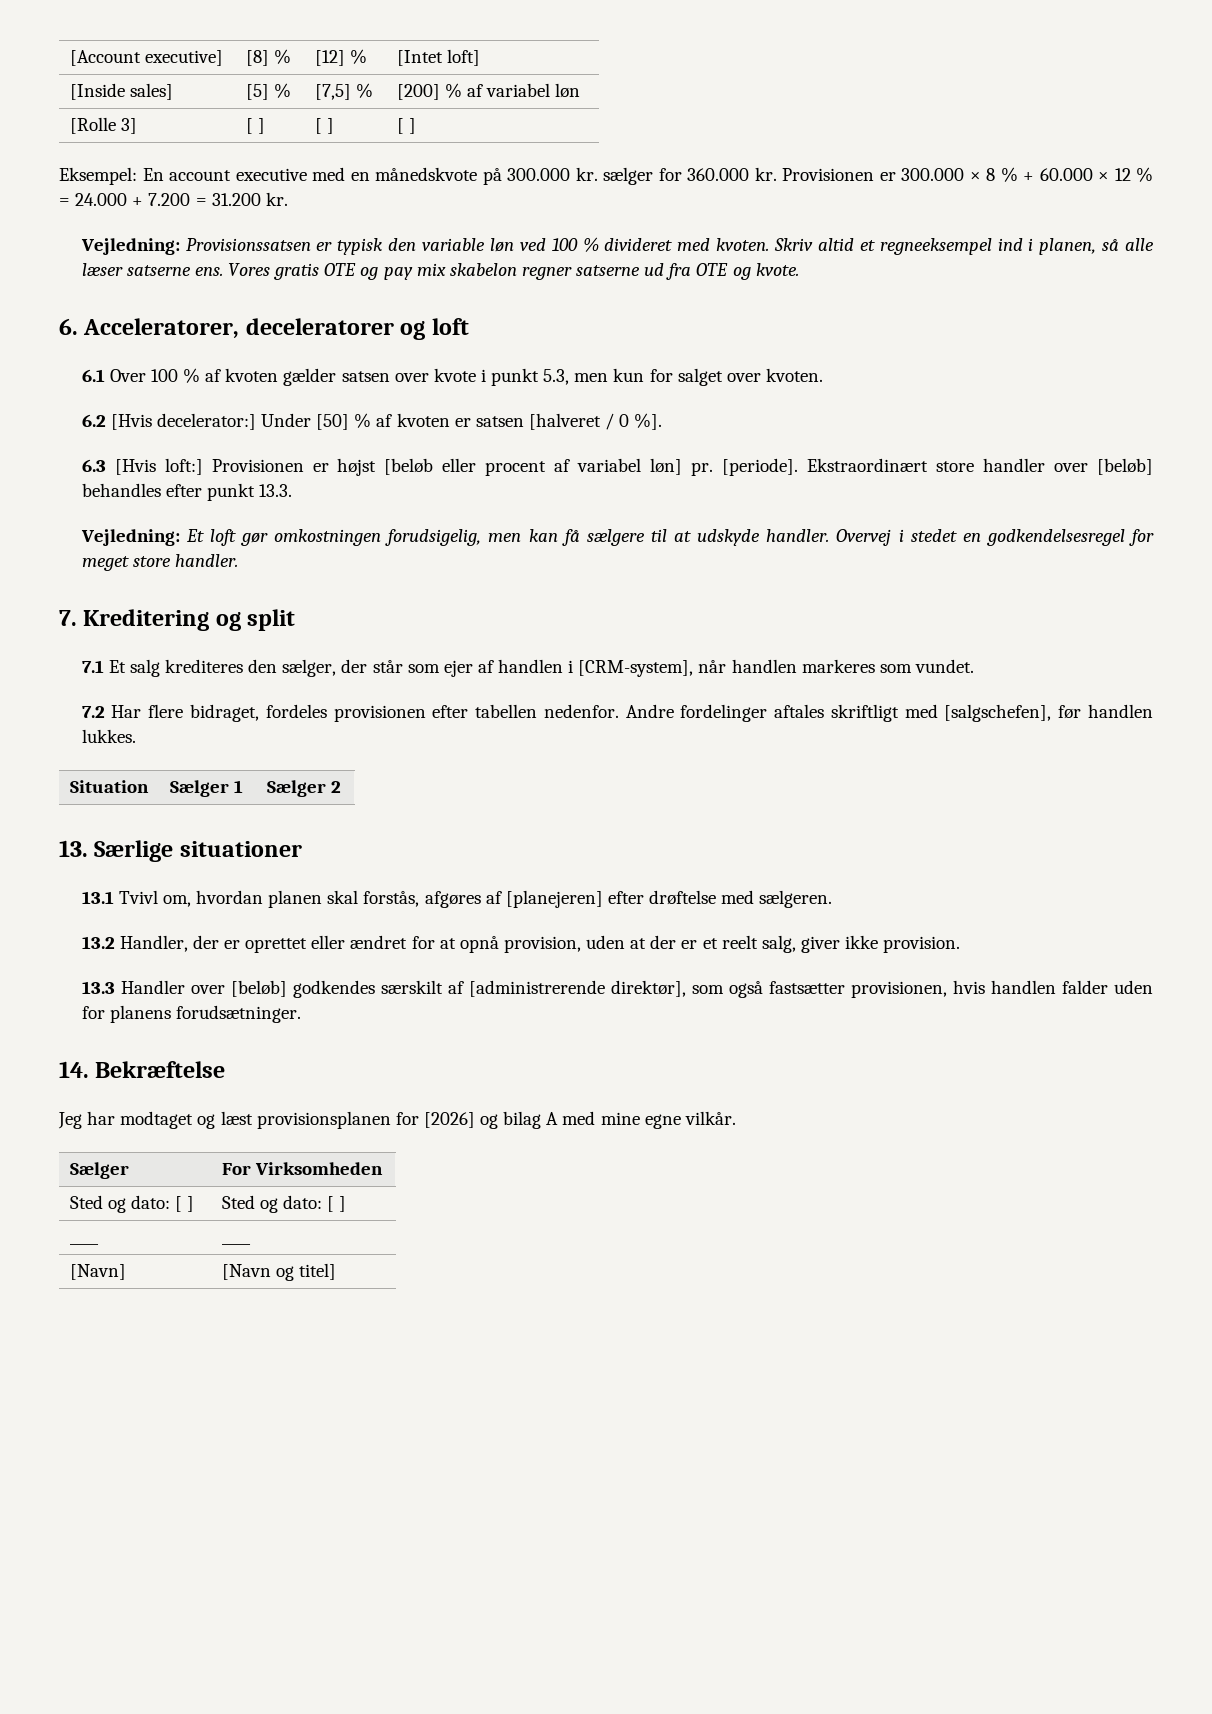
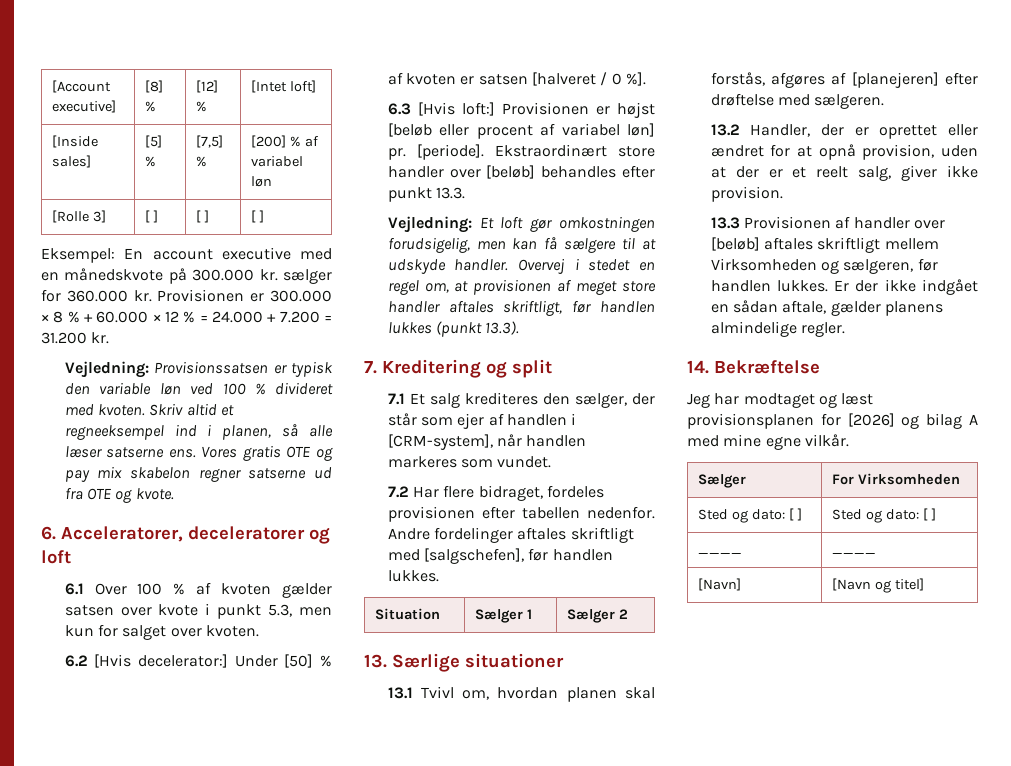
[986,529,1154,546] [81,554,238,571] godkendelsesregel for meget store handler. -> [387,279,656,295] [387,300,655,316] [387,321,520,337] regel om, at provisionen af meget store handler aftales skriftligt, før handlen lukkes (punkt 13.3).
[120,980,1153,998] [81,1005,301,1023] Handler over [beløb] godkendes særskilt af [administrerende direktør], som også fastsætter provisionen, hvis handlen falder uden for planens forudsætninger. -> [744,216,945,229] [710,237,939,253] [710,258,938,274] [710,279,978,295] [710,300,943,316] [710,321,846,337] Provisionen af handler over [beløb] aftales skriftligt mellem Virksomheden og sælgeren, før handlen lukkes. Er der ikke indgået en sådan aftale, gælder planens almindelige regler.

